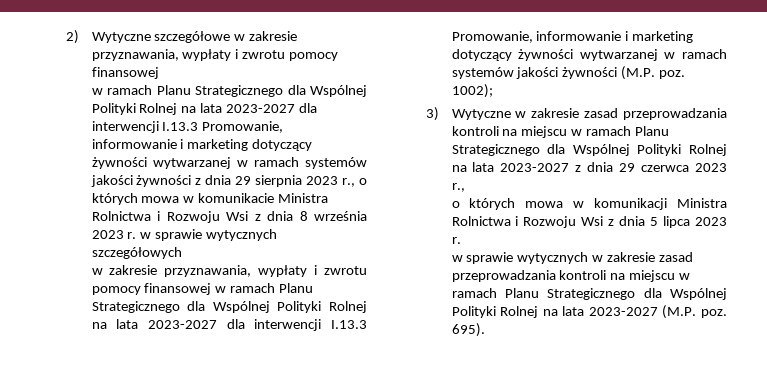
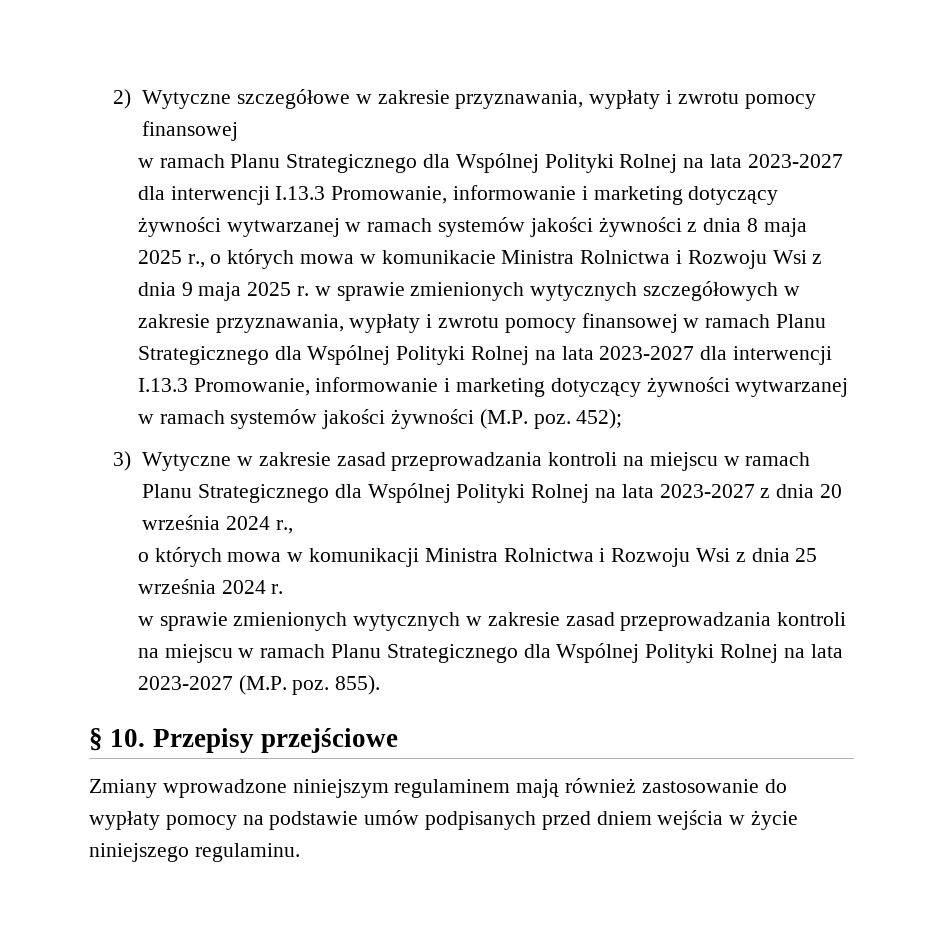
[235,175,339,187] 29 sierpnia 2023 -> [746,218,807,237] [137,250,182,264] 8 maja 2025
[299,211,367,221] [91,230,124,239] 8 września 2023 -> [181,282,292,301] 9 maja 2025
(203, 235) none -> [410,282,525,301] zmienionych
(182, 253) // -> (778, 291) none
[451,84,493,98] 1002); -> [576,409,623,429] 452);
[619,163,727,172] 29 czerwca 2023 -> [819,484,842,498] [142,515,270,530] 20 września 2024
[650,216,727,228] 5 lipca 2023 -> [795,548,818,562] [137,579,266,594] 25 września 2024
(514, 258) none -> [233,612,348,631] zmienionych
[451,323,485,337] 695). -> [335,675,381,695] [89,728,398,753] [89,778,787,798] [89,810,799,830] [89,843,300,862] 855). // § 10. Przepisy przejściowe // Zmiany wprowadzone niniejszym regulaminem mają również zastosowanie do wypłaty pomocy na podstawie umów podpisanych przed dniem wejścia w życie niniejszego regulaminu.

